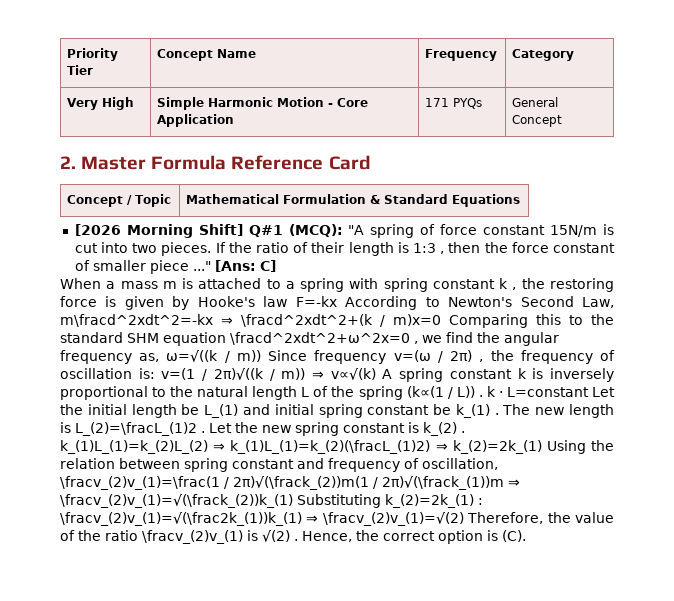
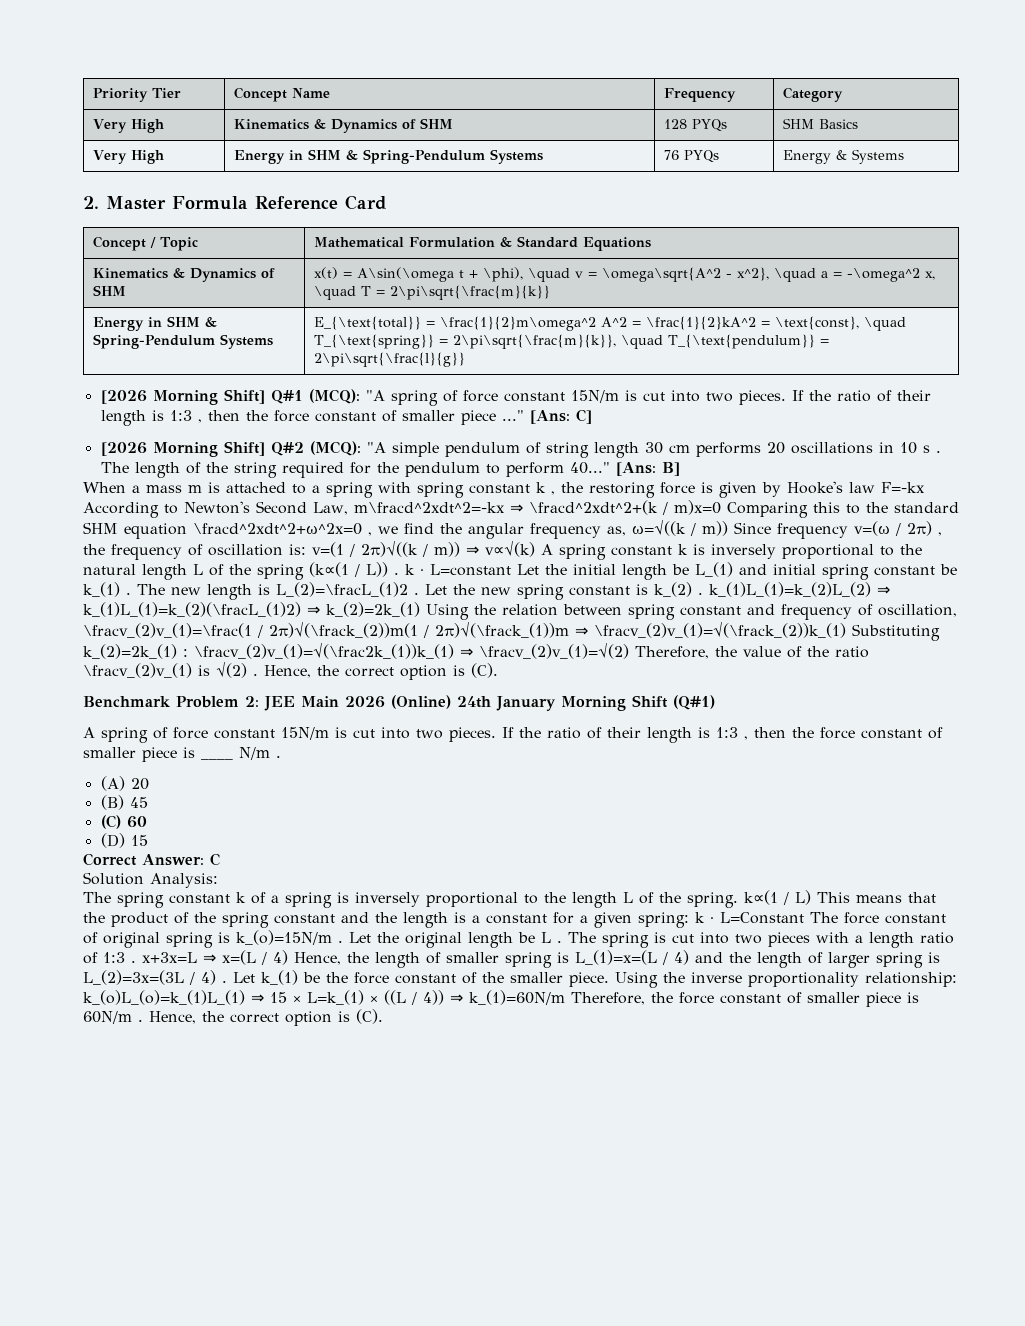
[156,97,368,110] [156,114,234,127] [424,98,482,109] [511,97,558,107] [511,115,562,127] Simple Harmonic Motion - Core Application | 171 PYQs | General Concept -> [233,118,453,133] [663,119,727,132] [782,118,858,129] [92,150,164,164] [233,149,543,164] [663,150,719,163] [782,149,904,164] Kinematics & Dynamics of SHM | 128 PYQs | SHM Basics // Very High | Energy in SHM & Spring-Pendulum Systems | 76 PYQs | Energy & Systems
(520, 200) none -> [92,268,275,282] [92,285,126,296] [313,267,935,282] [313,285,550,300] [92,316,217,331] [92,334,273,349] [313,316,906,331] [313,334,829,349] [313,352,465,367] // Kinematics & Dynamics of SHM | x(t) = A\sin(\omega t + \phi), \quad v = \omega\sqrt{A^2 - x^2}, \quad a = -\omega^2 x, \quad T = 2\pi\sqrt{\frac{m}{k}} // Energy in SHM & Spring-Pendulum Systems | E_{\text{total}} = \frac{1}{2}m\omega^2 A^2 = \frac{1}{2}kA^2 = \text{const}, \quad T_{\text{spring}} = 2\pi\sqrt{\frac{m}{k}}, \quad T_{\text{pendulum}} = 2\pi\sqrt{\frac{l}{g}}
(276, 266) none -> [100,441,941,458] [100,462,680,478] // [2026 Morning Shift] Q#2 (MCQ): "A simple pendulum of string length 30 cm performs 20 oscillations in 10 s . The length of the string required for the pendulum to perform 40..." [Ans: B]
(526, 536) none -> [83,695,715,711] [83,727,943,743] [83,747,195,762] [201,747,281,760] [100,776,149,791] [100,795,148,810] [100,815,147,829] [100,833,148,848] [83,853,220,866] [83,872,218,888] [83,890,936,908] [83,912,946,928] [83,930,954,948] [83,950,940,968] [83,970,957,988] [83,990,919,1007] [83,1009,383,1026] // Benchmark Problem 2: JEE Main 2026 (Online) 24th January Morning Shift (Q#1) // A spring of force constant 15N/m is cut into two pieces. If the ratio of their length is 1:3 , then the force constant of smaller piece is ____ N/m . // (A) 20 // (B) 45 // (C) 60 // (D) 15 // Correct Answer: C // Solution Analysis: // The spring constant k of a spring is inversely proportional to the length L of the spring. k∝(1 / L) This means that the product of the spring constant and the length is a constant for a given spring: k · L=Constant The force constant of original spring is k_(o)=15N/m . Let the original length be L . The spring is cut into two pieces with a length ratio of 1:3 . x+3x=L ⇒ x=(L / 4) Hence, the length of smaller spring is L_(1)=x=(L / 4) and the length of larger spring is L_(2)=3x=(3L / 4) . Let k_(1) be the force constant of the smaller piece. Using the inverse proportionality relationship: k_(o)L_(o)=k_(1)L_(1) ⇒ 15 × L=k_(1) × ((L / 4)) ⇒ k_(1)=60N/m Therefore, the force constant of smaller piece is 60N/m . Hence, the correct option is (C).

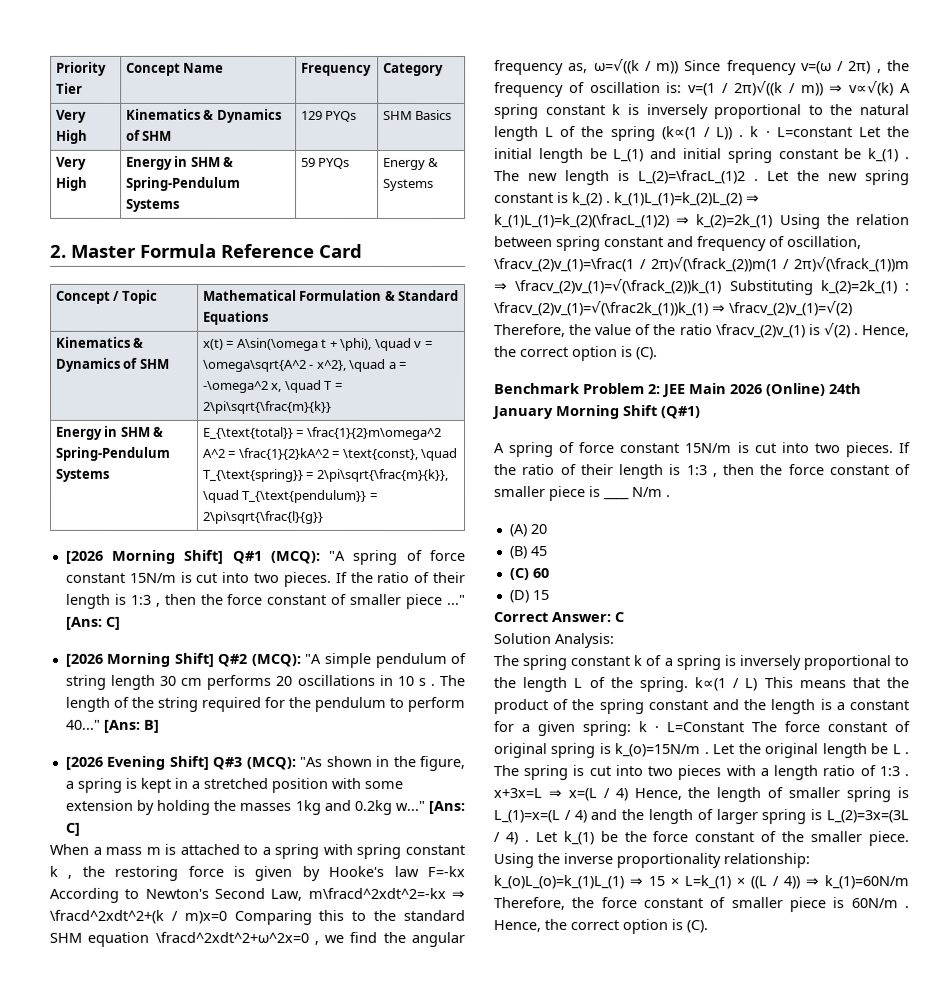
[663,119,687,129] 128 -> [300,110,323,120] 129
[663,150,679,160] 76 -> [300,157,316,167] 59
(680, 469) none -> [64,755,465,771] [64,777,403,793] [64,799,466,815] [64,822,80,836] // [2026 Evening Shift] Q#3 (MCQ): "As shown in the figure, a spring is kept in a stretched position with some extension by holding the masses 1kg and 0.2kg w..." [Ans: C]

